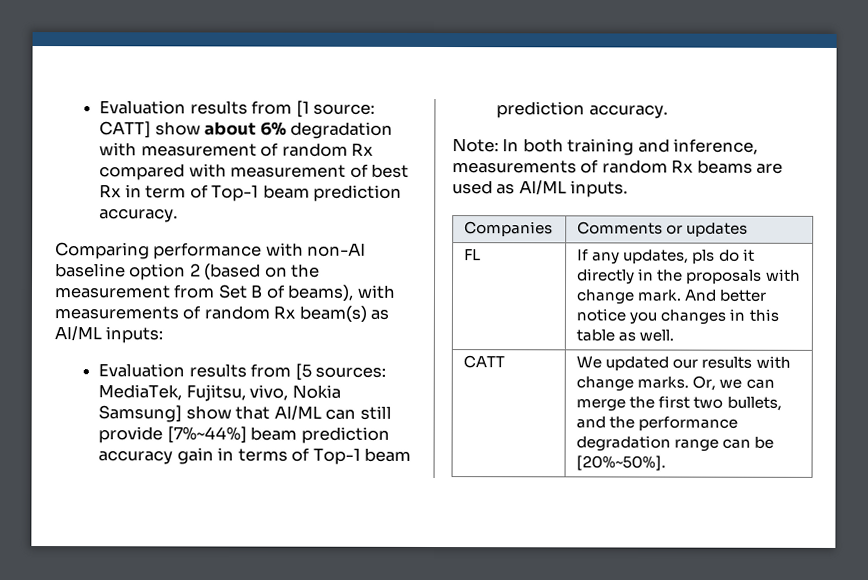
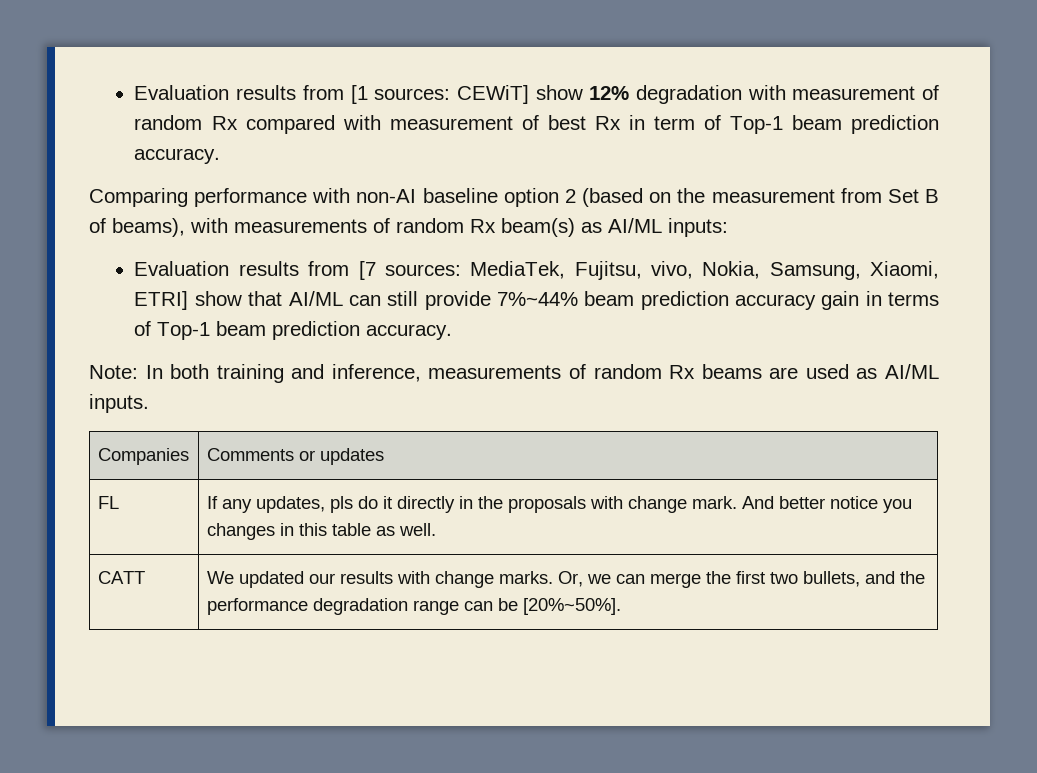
[313,103,376,115] [99,121,287,139] source: CATT] show about 6% -> [374,85,630,104] sources: CEWiT] show 12%
[294,363,312,381] [5 -> [358,261,376,280] [7
[291,384,341,399] [98,405,183,423] Nokia Samsung] -> [702,261,939,280] [134,291,189,310] Nokia, Samsung, Xiaomi, ETRI]
[166,426,247,444] [7%~44%] -> [496,292,578,306] 7%~44%

